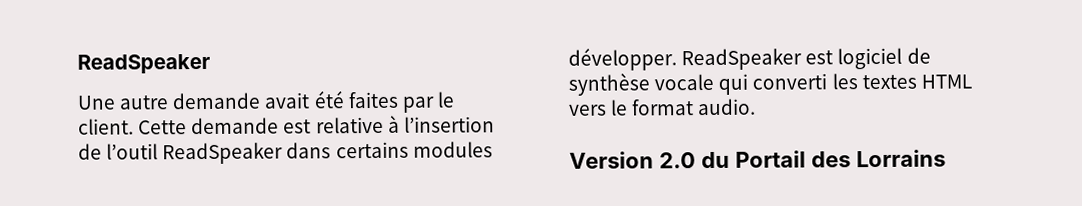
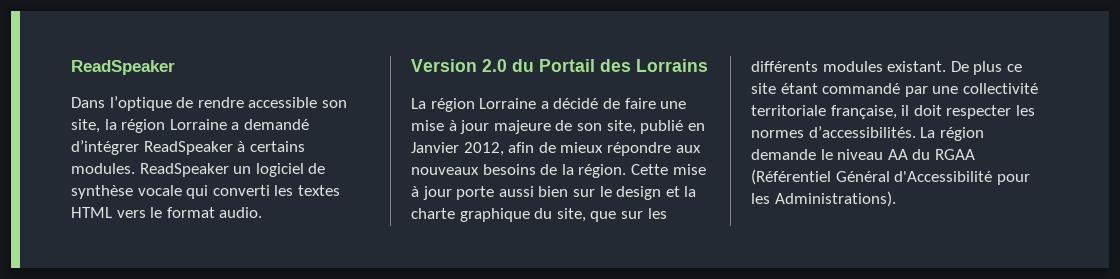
[77,91,455,113] [78,115,495,135] [78,141,493,165] [568,48,834,71] Une autre demande avait été faites par le client. Cette demande est relative à l’insertion de l’outil ReadSpeaker dans certains modules développer. ReadSpeaker est -> [71,96,347,111] [71,119,309,133] [71,140,305,155] [71,163,252,177] Dans l’optique de rendre accessible son site, la région Lorraine a demandé d’intégrer ReadSpeaker à certains modules. ReadSpeaker un
(946, 158) none -> [411,98,687,112] [411,120,705,134] [411,142,701,156] [411,164,706,178] [411,186,697,200] [411,208,667,222] [751,61,1022,75] [751,83,1038,97] [751,105,1035,119] [751,126,984,141] [751,149,975,160] [751,169,1030,185] [751,191,896,207] // La région Lorraine a décidé de faire une mise à jour majeure de son site, publié en Janvier 2012, afin de mieux répondre aux nouveaux besoins de la région. Cette mise à jour porte aussi bien sur le design et la charte graphique du site, que sur les différents modules existant. De plus ce site étant commandé par une collectivité territoriale française, il doit respecter les normes d’accessibilités. La région demande le niveau AA du RGAA (Référentiel Général d'Accessibilité pour les Administrations).

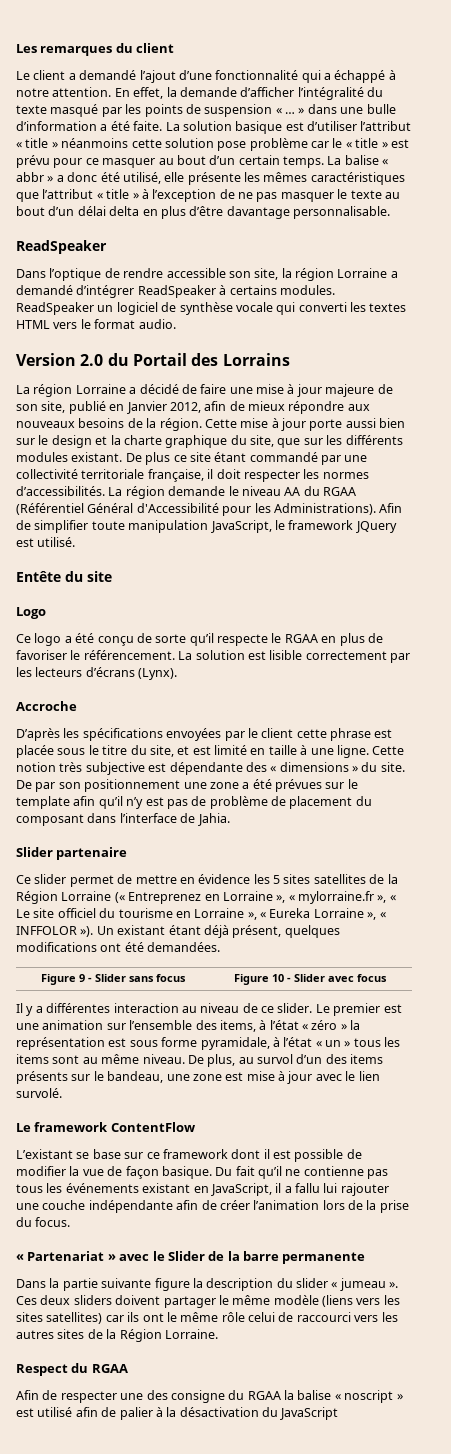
(71, 67) none -> [16,43,175,56] [16,70,396,83] [16,87,383,100] [16,104,396,117] [16,121,412,134] [16,138,409,151] [16,155,389,168] [16,172,405,185] [16,189,400,202] [16,206,390,219] Les remarques du client // Le client a demandé l’ajout d’une fonctionnalité qui a échappé à notre attention. En effet, la demande d’afficher l’intégralité du texte masqué par les points de suspension « … » dans une bulle d’information a été faite. La solution basique est d’utiliser l’attribut « title » néanmoins cette solution pose problème car le « title » est prévu pour ce masquer au bout d’un certain temps. La balise « abbr » a donc été utilisé, elle présente les mêmes caractéristiques que l’attribut « title » à l’exception de ne pas masquer le texte au bout d’un délai delta en plus d’être davantage personnalisable. //
(896, 199) none -> [379,503,403,513] [16,520,397,533] [16,537,76,547] [16,571,112,582] [16,607,46,619] [16,633,383,646] [16,650,410,663] [16,667,178,680] [16,701,77,711] [16,728,393,741] [16,745,405,758] [16,762,405,775] [16,779,358,792] [16,796,372,809] [16,813,230,826] [16,847,128,860] [16,874,398,887] [16,891,396,904] [16,908,386,920] [16,925,340,938] [16,942,221,952] [40,974,186,985] [234,974,388,985] [16,1003,402,1016] [16,1020,361,1032] [16,1037,401,1050] [16,1054,384,1067] [16,1071,380,1084] [16,1088,62,1098] [16,1122,195,1132] [16,1149,362,1162] [16,1166,389,1179] [16,1183,389,1196] [16,1200,409,1213] [16,1217,71,1227] [16,1251,366,1264] [16,1278,399,1291] [16,1295,400,1308] [16,1312,398,1324] [16,1329,218,1342] [16,1363,128,1376] [16,1390,403,1403] [16,1407,339,1420] Afin de simplifier toute manipulation JavaScript, le framework JQuery est utilisé. // Entête du site // Logo // Ce logo a été conçu de sorte qu’il respecte le RGAA en plus de favoriser le référencement. La solution est lisible correctement par les lecteurs d’écrans (Lynx). // Accroche // D’après les spécifications envoyées par le client cette phrase est placée sous le titre du site, et est limité en taille à une ligne. Cette notion très subjective est dépendante des « dimensions » du site. De par son positionnement une zone a été prévues sur le template afin qu’il n’y est pas de problème de placement du composant dans l’interface de Jahia. // Slider partenaire // Ce slider permet de mettre en évidence les 5 sites satellites de la Région Lorraine (« Entreprenez en Lorraine », « mylorraine.fr », « Le site officiel du tourisme en Lorraine », « Eureka Lorraine », « INFFOLOR »). Un existant étant déjà présent, quelques modifications ont été demandées. // Figure 9 - Slider sans focus | Figure 10 - Slider avec focus // Il y a différentes interaction au niveau de ce slider. Le premier est une animation sur l’ensemble des items, à l’état « zéro » la représentation est sous forme pyramidale, à l’état « un » tous les items sont au même niveau. De plus, au survol d’un des items présents sur le bandeau, une zone est mise à jour avec le lien survolé. // Le framework ContentFlow // L’existant se base sur ce framework dont il est possible de modifier la vue de façon basique. Du fait qu’il ne contienne pas tous les événements existant en JavaScript, il a fallu lui rajouter une couche indépendante afin de créer l’animation lors de la prise du focus. // « Partenariat » avec le Slider de la barre permanente // Dans la partie suivante figure la description du slider « jumeau ». Ces deux sliders doivent partager le même modèle (liens vers les sites satellites) car ils ont le même rôle celui de raccourci vers les autres sites de la Région Lorraine. // Respect du RGAA // Afin de respecter une des consigne du RGAA la balise « noscript » est utilisé afin de palier à la désactivation du JavaScript

